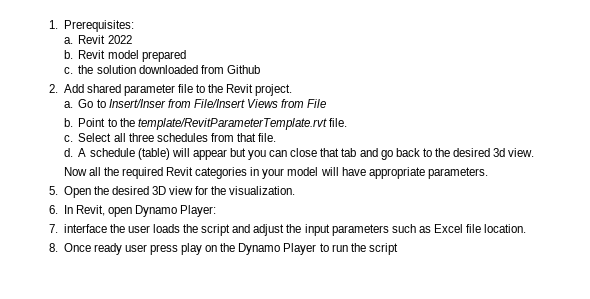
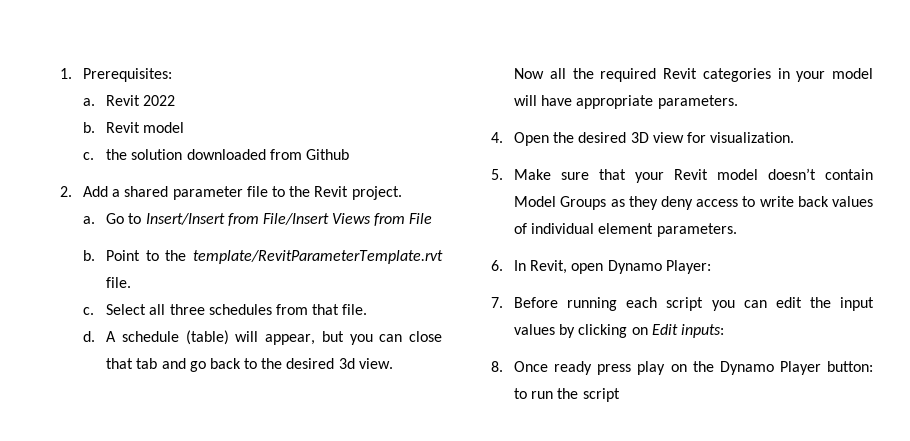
[141,50,186,62] prepared -> (185, 127) none
(84, 88) none -> [112,189,121,197] a
[108,99,166,108] Insert/Inser -> [145,213,225,225] Insert/Insert
[192,149,227,160] appear -> [265,334,316,345] appear,
[48,186,58,195] 5. -> [491,132,504,143] 4.
[211,186,227,195] the -> (707, 137) none
(296, 190) none -> [491,168,873,183] [514,196,874,210] [514,223,737,237] // 5. Make sure that your Revit model doesn’t contain Model Groups as they deny access to write back values of individual element parameters.
[63,224,527,236] interface the user loads the script and adjust the input parameters such as Excel file location. -> [514,297,874,311] [514,324,725,338] Before running each script you can edit the input values by clicking on Edit inputs:
[124,244,147,252] user -> (593, 368) none
(317, 249) none -> [827,361,873,372] button:

